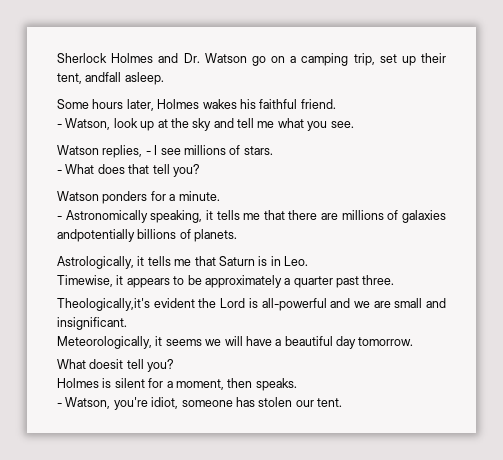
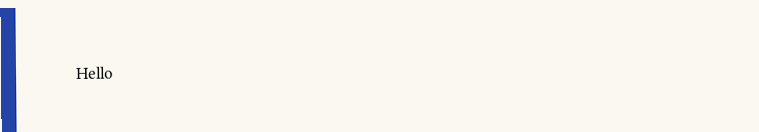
[57,53,446,66] [57,72,164,85] [57,99,336,111] [57,118,354,131] [57,145,273,158] [57,164,200,177] [57,191,220,204] [57,210,446,223] [57,229,238,242] [57,256,308,269] [57,275,395,288] [57,298,446,311] [57,317,127,330] [57,336,414,349] [57,359,175,372] [57,378,297,391] [57,397,342,410] Sherlock Holmes and Dr. Watson go on a camping trip, set up their tent, andfall asleep. // Some hours later, Holmes wakes his faithful friend. // - Watson, look up at the sky and tell me what you see. // Watson replies, - I see millions of stars. // - What does that tell you? // Watson ponders for a minute. // - Astronomically speaking, it tells me that there are millions of galaxies andpotentially billions of planets. // Astrologically, it tells me that Saturn is in Leo. // Timewise, it appears to be approximately a quarter past three. // Theologically,it's evident the Lord is all-powerful and we are small and insignificant. // Meteorologically, it seems we will have a beautiful day tomorrow. // What doesit tell you? // Holmes is silent for a moment, then speaks. // - Watson, you're idiot, someone has stolen our tent. -> [75,66,114,79] Hello

